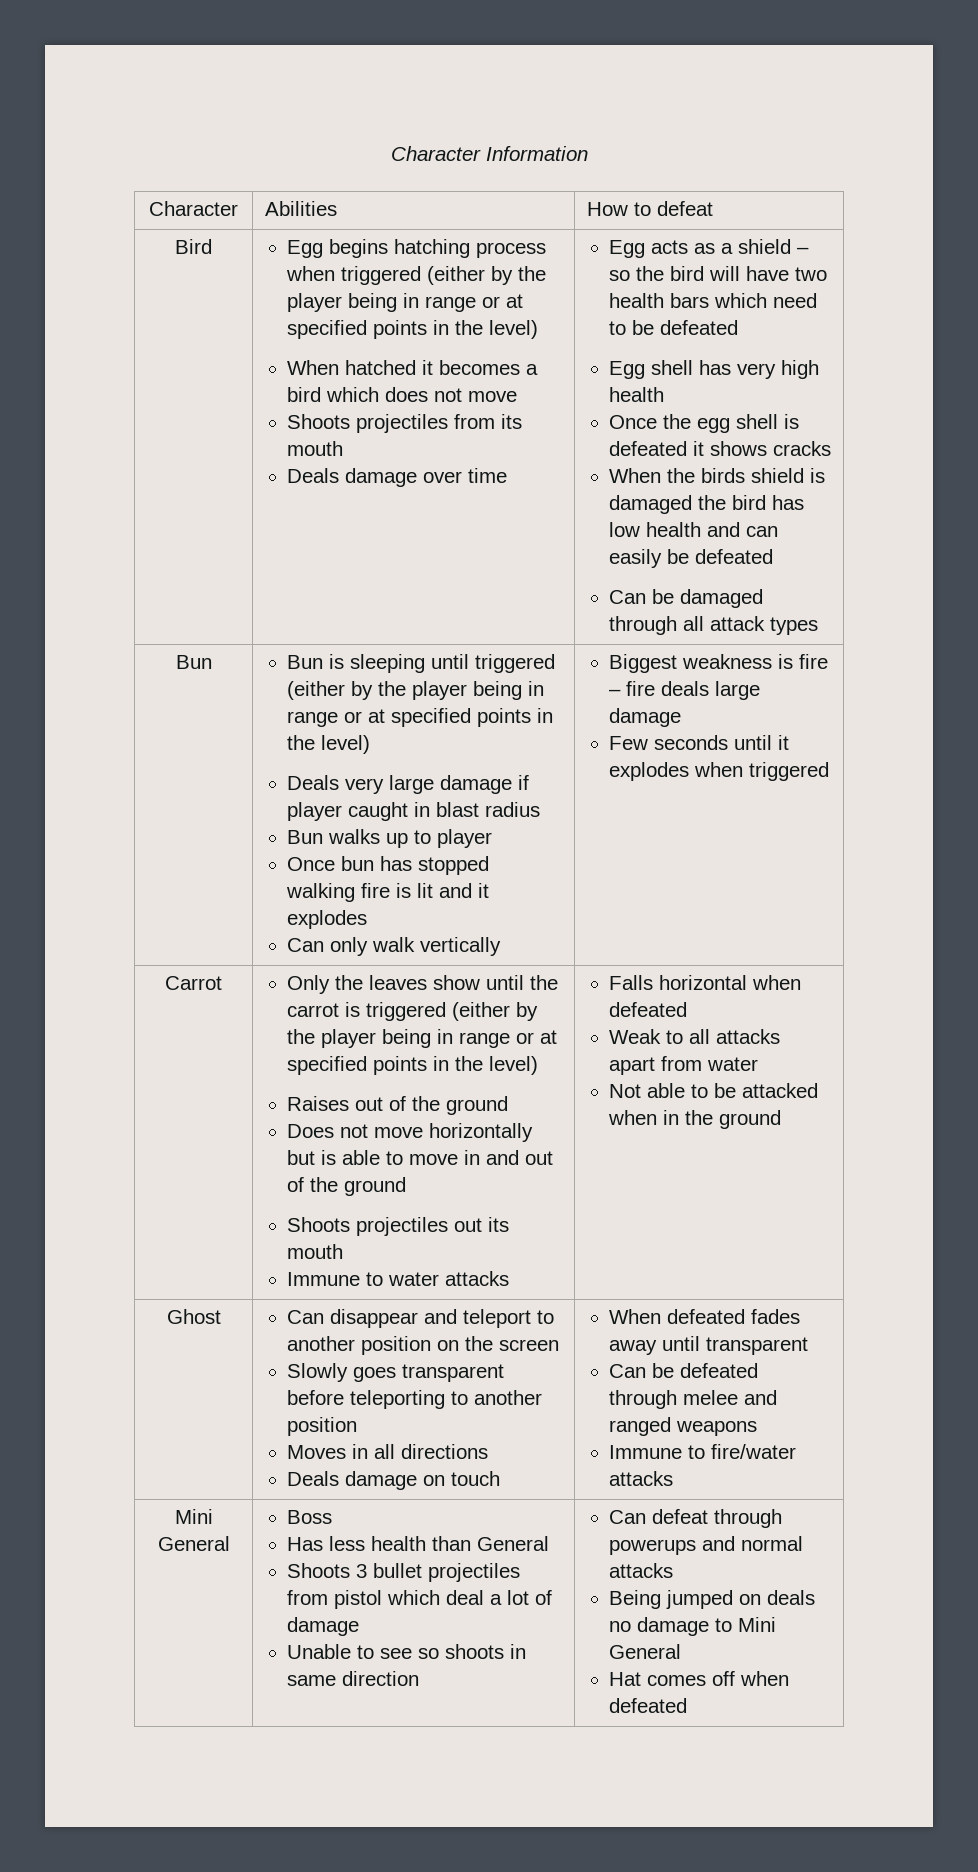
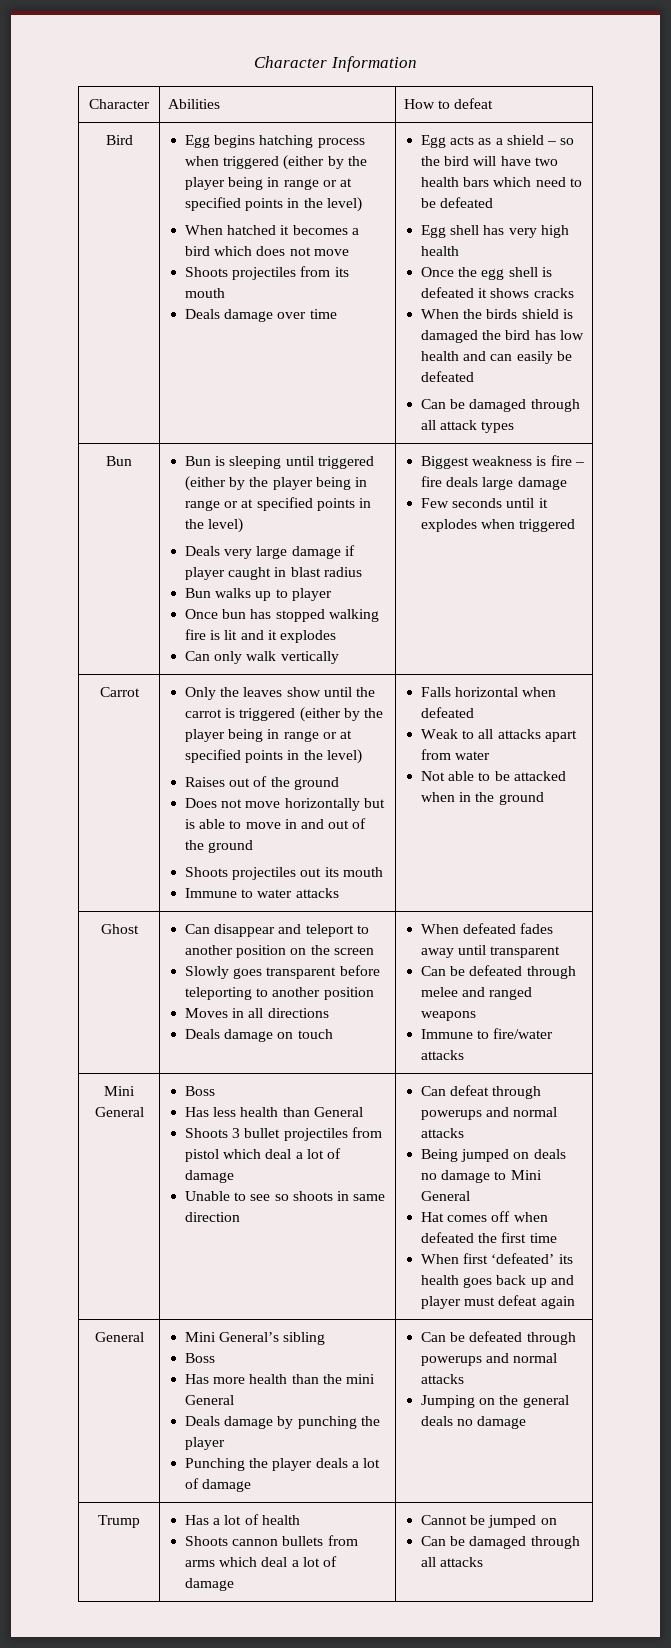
(688, 1705) none -> [478,1232,557,1243] [421,1253,573,1264] [421,1275,574,1288] [421,1295,575,1309] [94,1332,144,1342] [185,1332,326,1345] [185,1353,216,1363] [185,1374,376,1384] [185,1395,235,1405] [185,1416,380,1429] [185,1437,226,1450] [185,1458,381,1471] [185,1478,252,1492] [421,1331,576,1345] [421,1353,558,1366] [421,1374,465,1384] [421,1395,569,1408] [421,1416,527,1429] [98,1515,140,1528] [185,1514,300,1525] [185,1535,358,1546] [185,1556,338,1567] [185,1578,235,1591] [421,1515,557,1528] [421,1536,580,1549] [421,1557,484,1567] the first time // When first ‘defeated’ its health goes back up and player must defeat again // General | Mini General’s sibling // Boss // Has more health than the mini General // Deals damage by punching the player // Punching the player deals a lot of damage | Can be defeated through powerups and normal attacks // Jumping on the general deals no damage // Trump | Has a lot of health // Shoots cannon bullets from arms which deal a lot of damage | Cannot be jumped on // Can be damaged through all attacks

